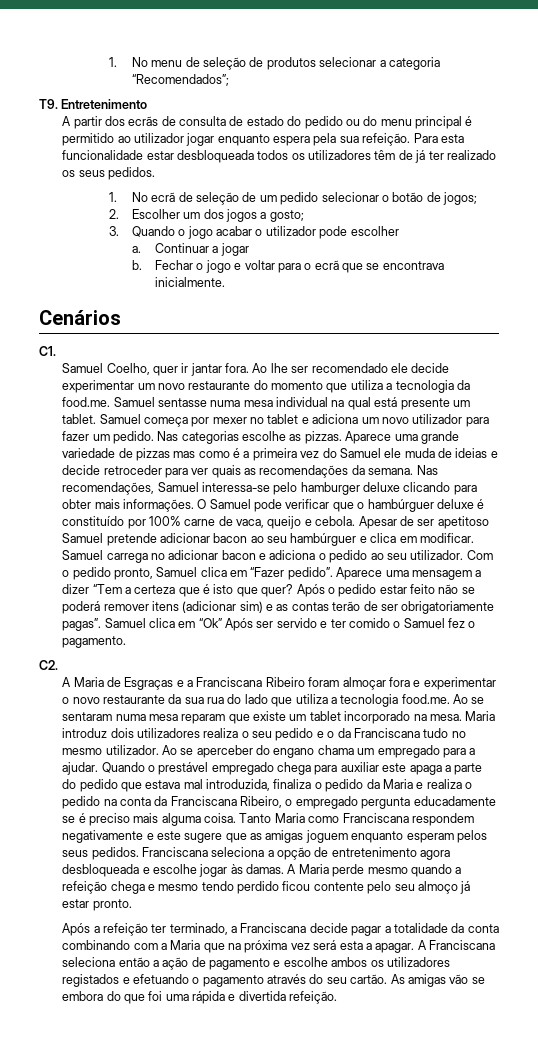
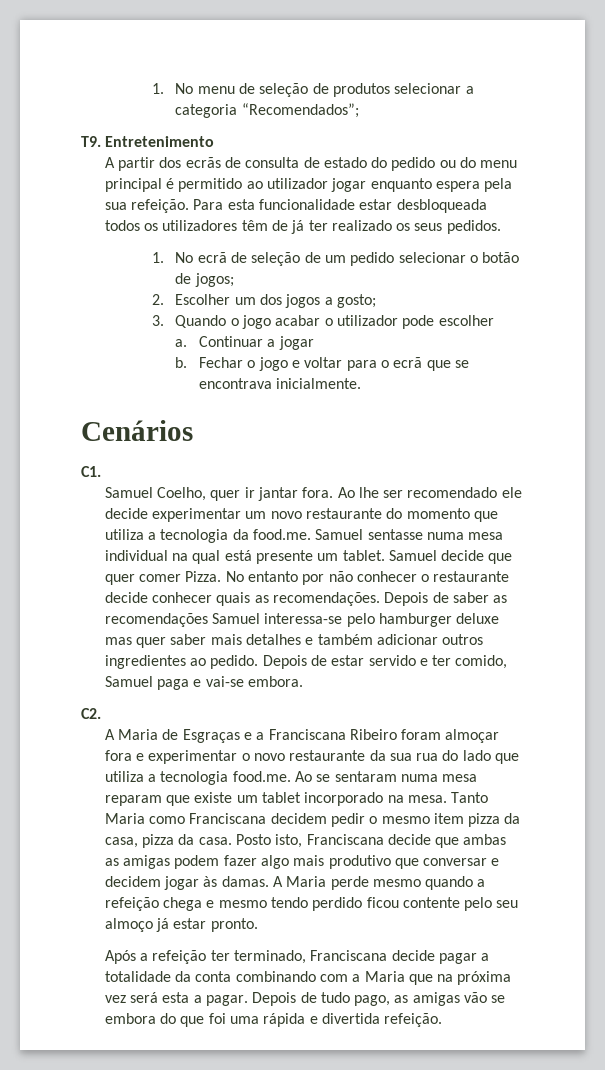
[143,414,489,427] [62,431,459,444] [62,448,498,461] [62,465,438,478] [62,482,155,495] começa por mexer no tablet e adiciona um novo utilizador para fazer um pedido. Nas categorias escolhe as pizzas. Aparece uma grande variedade de pizzas mas como é a primeira vez do Samuel ele muda de ideias e decide retroceder para ver quais as recomendações da semana. Nas recomendações, -> [441,550,513,564] [104,571,510,585] [104,592,508,606] [104,613,208,627] decide que quer comer Pizza. No entanto por não conhecer o restaurante decide conhecer quais as recomendações. Depois de saber as recomendações
[403,482,477,495] [62,499,485,512] [62,516,489,529] [62,533,474,546] [62,550,493,563] [62,567,482,580] [62,584,475,597] [62,601,495,614] [62,618,476,631] [62,636,127,648] clicando para obter mais informações. O Samuel pode verificar que o hambúrguer deluxe é constituído por 100% carne de vaca, queijo e cebola. Apesar de ser apetitoso Samuel pretende adicionar bacon ao seu hambúrguer e clica em modificar. Samuel carrega no adicionar bacon e adiciona o pedido ao seu utilizador. Com o pedido pronto, Samuel clica em “Fazer pedido”. Aparece uma mensagem a dizer “Tem a certeza que é isto que quer? Após o pedido estar feito não se poderá remover itens (adicionar sim) e as contas terão de ser obrigatoriamente pagas”. Samuel clica em “Ok” Após ser servido e ter comido o Samuel fez o pagamento. -> [104,634,484,648] [104,655,508,669] [104,676,303,690] mas quer saber mais detalhes e também adicionar outros ingredientes ao pedido. Depois de estar servido e ter comido, Samuel paga e vai-se embora.
[465,711,496,721] [62,728,466,741] [62,745,476,758] [62,762,483,775] [62,779,473,792] [62,796,496,809] [62,813,474,826] [62,830,487,843] [62,847,451,860] [62,864,197,877] Maria introduz dois utilizadores realiza o seu pedido e o da Franciscana tudo no mesmo utilizador. Ao se aperceber do engano chama um empregado para a ajudar. Quando o prestável empregado chega para auxiliar este apaga a parte do pedido que estava mal introduzida, finaliza o pedido da Maria e realiza o pedido na conta da Franciscana Ribeiro, o empregado pergunta educadamente se é preciso mais alguma coisa. Tanto Maria como Franciscana respondem negativamente e este sugere que as amigas joguem enquanto esperam pelos seus pedidos. Franciscana seleciona a opção de entretenimento agora desbloqueada e escolhe -> [451,792,489,803] [104,813,521,827] [104,834,507,848] [104,855,500,869] [104,876,161,887] Tanto Maria como Franciscana decidem pedir o mesmo item pizza da casa, pizza da casa. Posto isto, Franciscana decide que ambas as amigas podem fazer algo mais produtivo que conversar e decidem
[231,926,238,933] a -> (306, 957) none
[375,940,496,953] [62,957,450,970] [62,974,405,987] apagar. A Franciscana seleciona então a ação de pagamento e escolhe ambos os utilizadores registados e efetuando o pagamento através do seu cartão. As -> [205,992,409,1006] pagar. Depois de tudo pago, as

